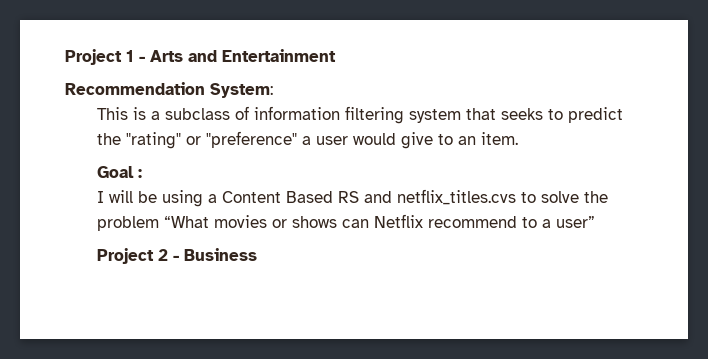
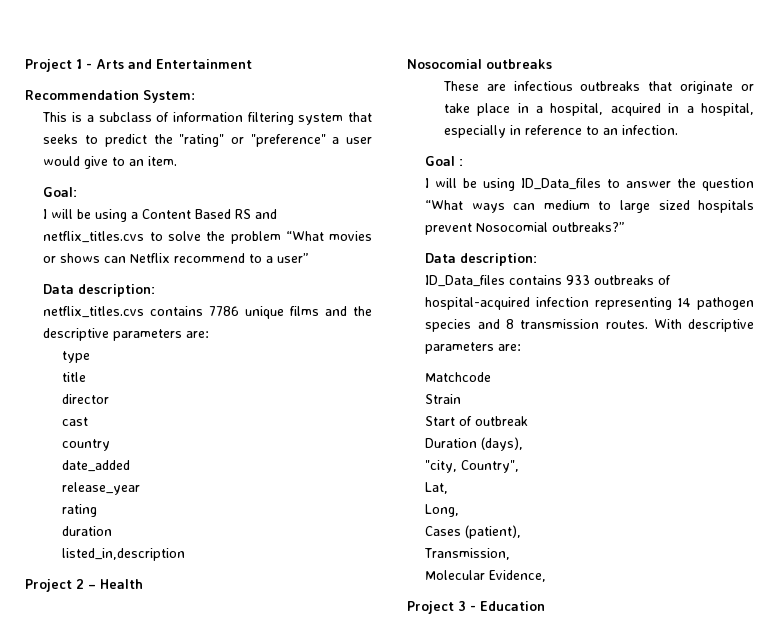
[97,166,143,178] Goal : -> [43,187,78,197] Goal:
[97,248,258,264] Project 2 - Business -> [43,284,156,297] [43,306,373,319] [43,328,210,341] [61,351,90,363] [61,372,86,382] [61,394,109,404] [61,417,88,426] [61,439,110,451] [61,460,130,472] [61,482,140,495] [61,504,97,517] [61,526,112,536] [61,548,185,561] [25,579,143,592] [407,59,552,69] [442,81,754,94] [443,103,754,116] [443,125,678,138] [425,156,464,166] [425,178,754,191] [425,200,754,213] [425,222,626,235] [425,253,538,266] [425,275,672,287] [425,297,754,310] [425,319,754,332] [425,342,522,354] [425,372,492,382] [425,394,462,404] [425,416,529,426] [425,437,524,451] [425,460,520,473] [425,482,449,494] [425,504,460,517] [425,525,522,539] [424,548,511,560] [425,570,547,582] [407,601,545,614] Data description: // netflix_titles.cvs contains 7786 unique films and the descriptive parameters are: // type // title // director // cast // country // date_added // release_year // rating // duration // listed_in,description // Project 2 – Health // Nosocomial outbreaks // These are infectious outbreaks that originate or take place in a hospital, acquired in a hospital, especially in reference to an infection. // Goal : // I will be using ID_Data_files to answer the question “What ways can medium to large sized hospitals prevent Nosocomial outbreaks?” // Data description: // ID_Data_files contains 933 outbreaks of hospital-acquired infection representing 14 pathogen species and 8 transmission routes. With descriptive parameters are: // Matchcode // Strain // Start of outbreak // Duration (days), // "city, Country", // Lat, // Long, // Cases (patient), // Transmission, // Molecular Evidence, // Project 3 - Education

